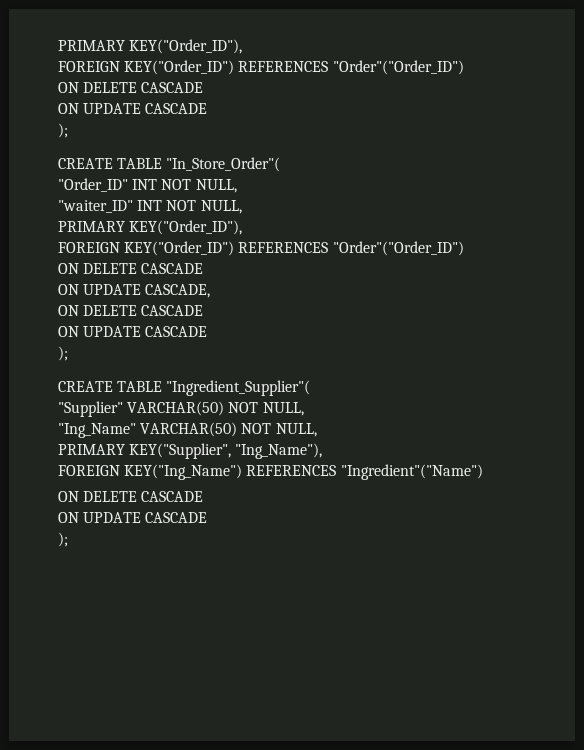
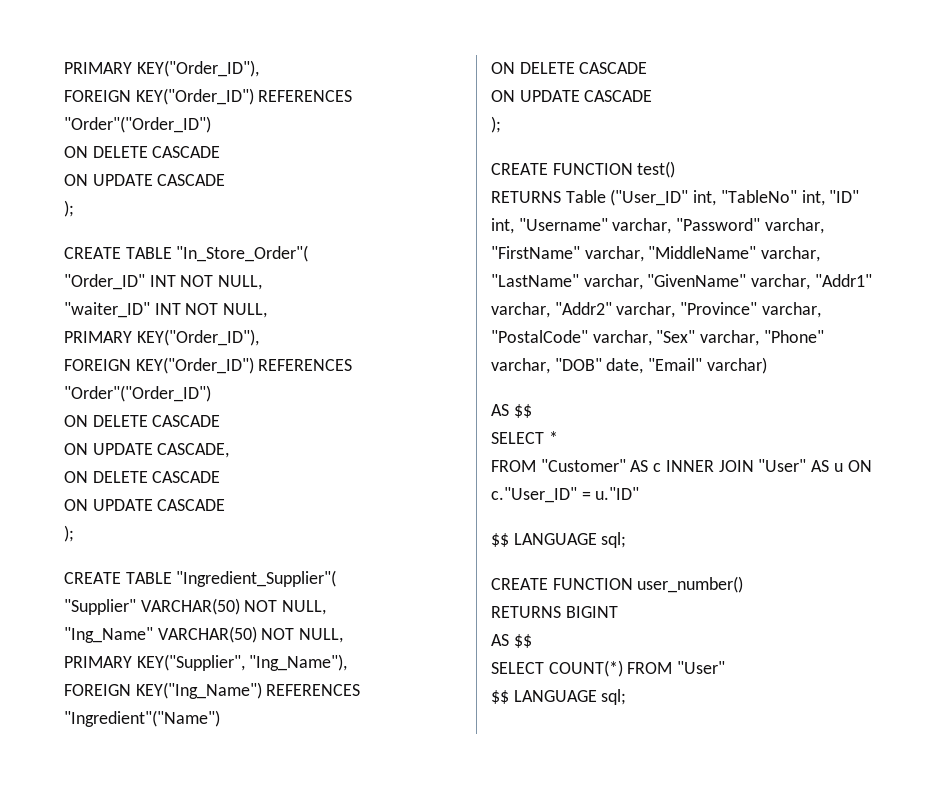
(68, 539) none -> [491,161,676,178] [491,189,860,206] [491,218,824,234] [491,246,821,262] [491,274,872,290] [491,302,821,318] [491,330,824,346] [491,357,767,374] [491,404,532,418] [491,431,558,444] [491,459,872,472] [491,487,640,503] [491,532,627,548] [491,576,744,593] [491,606,618,618] [491,634,532,648] [491,660,726,677] [491,689,627,705] // CREATE FUNCTION test() // RETURNS Table ("User_ID" int, "TableNo" int, "ID" int, "Username" varchar, "Password" varchar, "FirstName" varchar, "MiddleName" varchar, "LastName" varchar, "GivenName" varchar, "Addr1" varchar, "Addr2" varchar, "Province" varchar, "PostalCode" varchar, "Sex" varchar, "Phone" varchar, "DOB" date, "Email" varchar) // AS $$ // SELECT * // FROM "Customer" AS c INNER JOIN "User" AS u ON c."User_ID" = u."ID" // $$ LANGUAGE sql; // CREATE FUNCTION user_number() // RETURNS BIGINT // AS $$ // SELECT COUNT(*) FROM "User" // $$ LANGUAGE sql;

